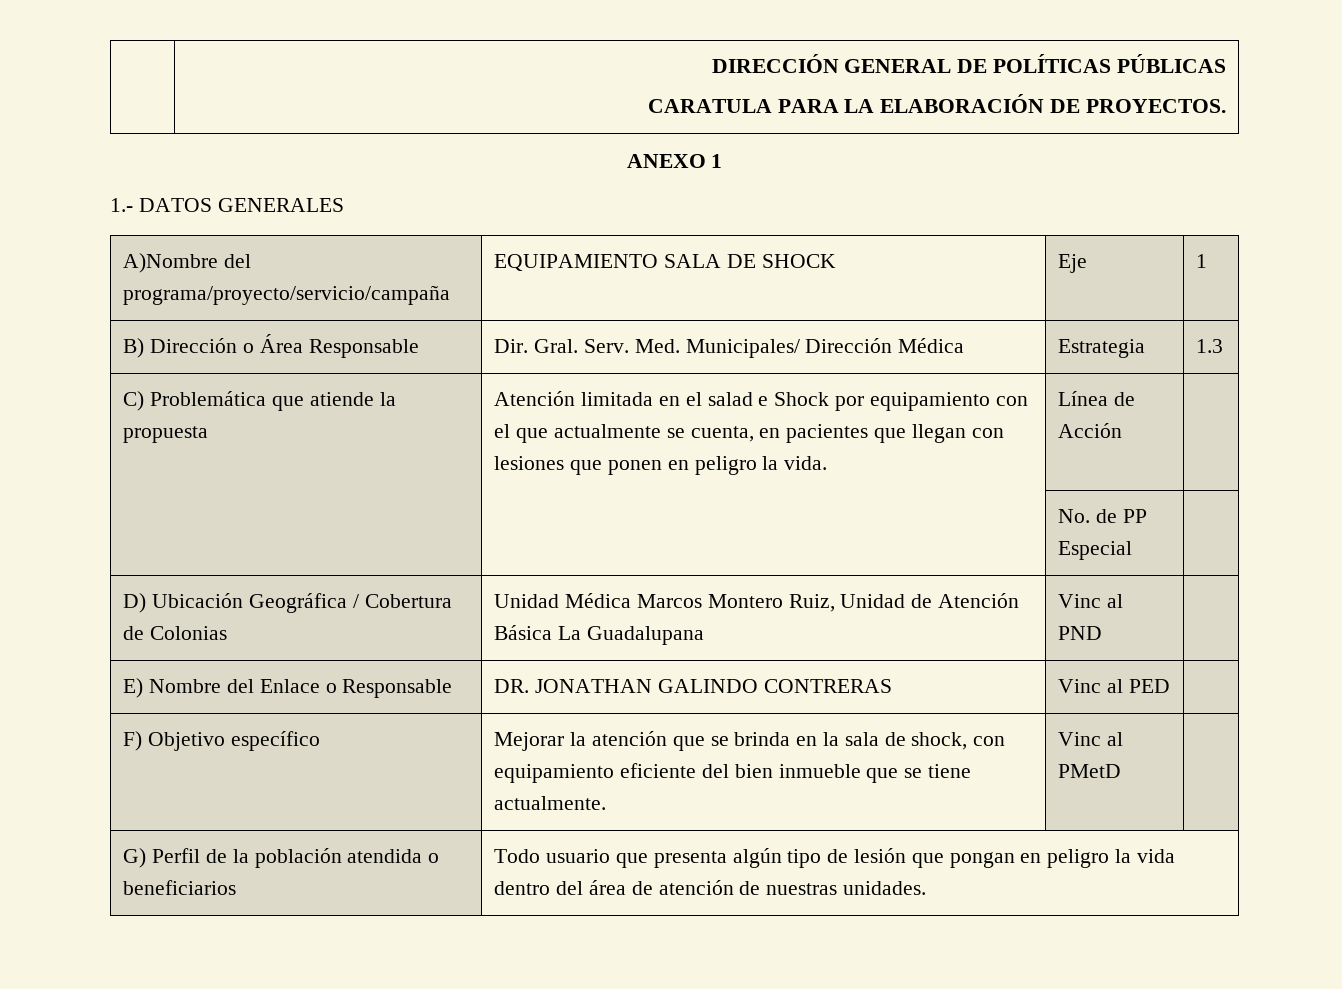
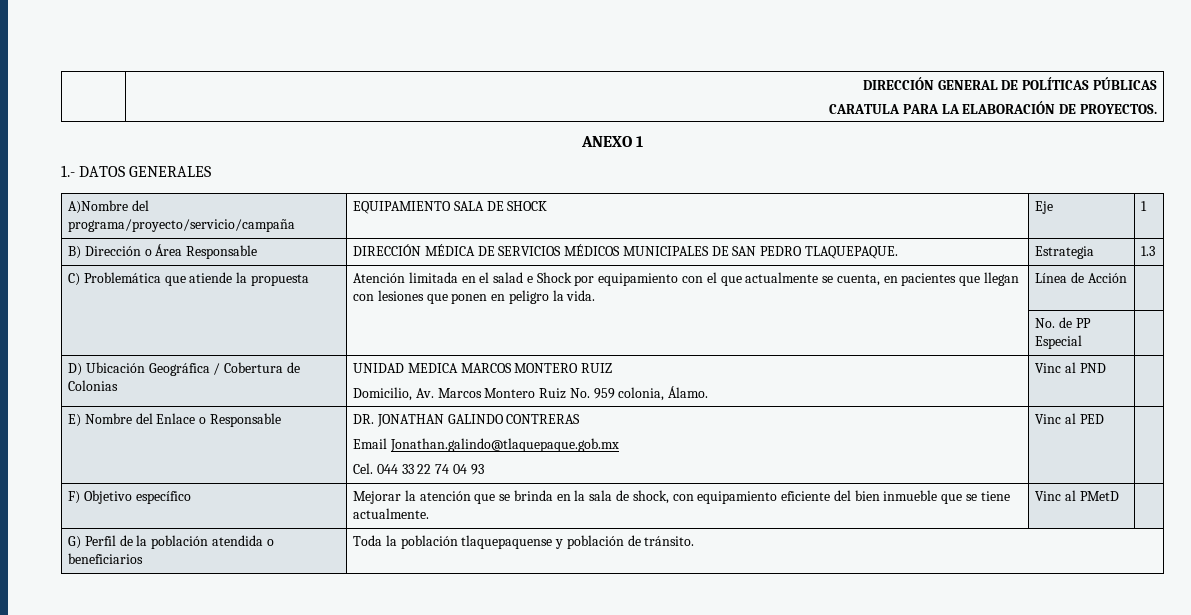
[494,338,965,358] Dir. Gral. Serv. Med. Municipales/ Dirección Médica -> [352,244,898,259] DIRECCIÓN MÉDICA DE SERVICIOS MÉDICOS MUNICIPALES DE SAN PEDRO TLAQUEPAQUE.
[494,593,1019,612] [494,625,704,645] Unidad Médica Marcos Montero Ruiz, Unidad de Atención Básica La Guadalupana -> [352,363,613,373] [352,386,709,401] UNIDAD MEDICA MARCOS MONTERO RUIZ // Domicilio, Av. Marcos Montero Ruiz No. 959 colonia, Álamo.
(892, 686) none -> [352,438,619,452] [352,463,484,475] // Email Jonathan.galindo@tlaquepaque.gob.mx // Cel. 044 33 22 74 04 93
[494,848,1175,868] [494,880,926,895] Todo usuario que presenta algún tipo de lesión que pongan en peligro la vida dentro del área de atención de nuestras unidades. -> [352,535,695,549] Toda la población tlaquepaquense y población de tránsito.

